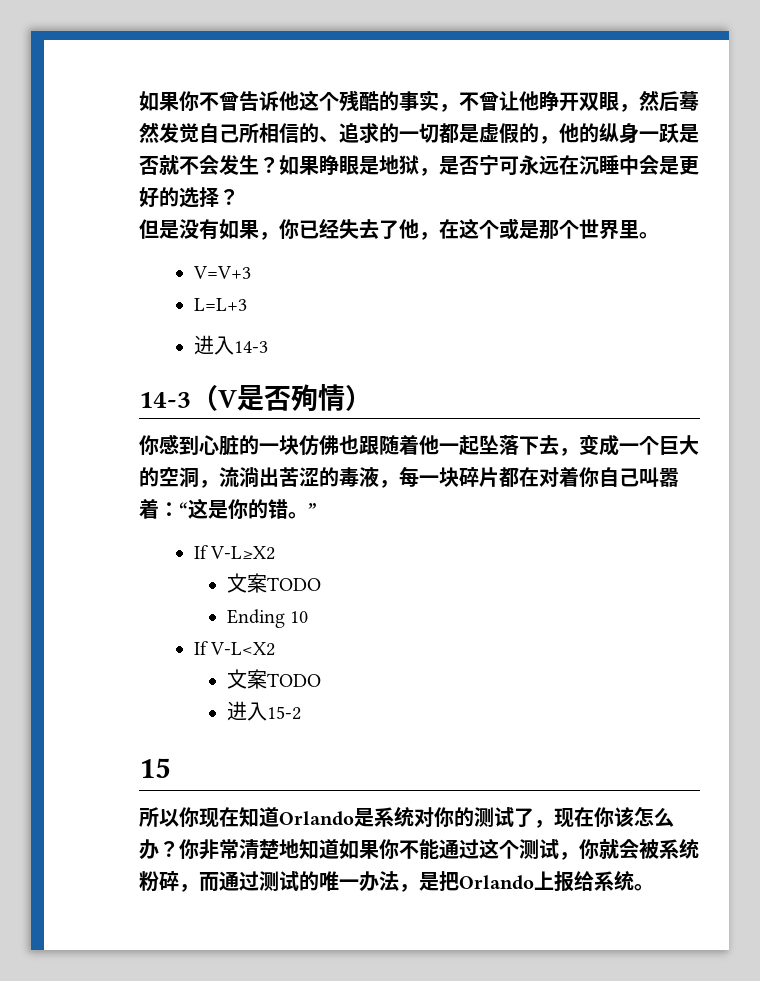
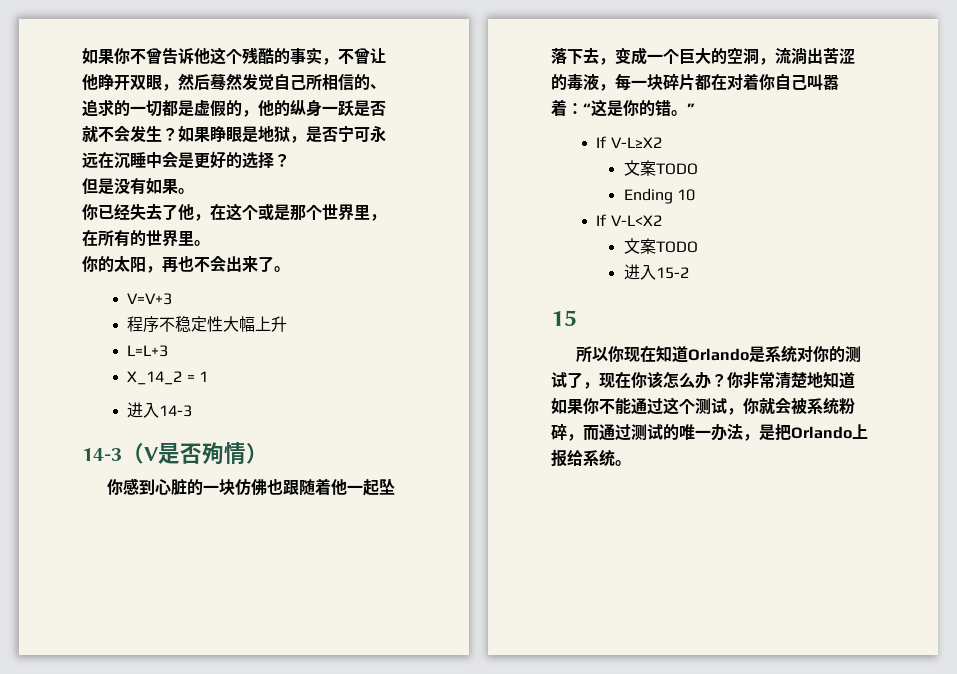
[259,232,279,240] ， -> [178,188,194,194] 。 //
[639,232,659,239] [192,266,251,279] [193,298,247,311] 。 // V=V+3 // L=L+3 -> [370,214,386,221] [82,229,210,247] [82,256,290,273] [127,293,173,305] [127,316,288,333] [127,345,169,357] [127,371,208,385] ，在所有的世界里。 // 你的太阳，再也不会出来了。 // V=V+3 // 程序不稳定性大幅上升 // L=L+3 // X_14_2 = 1

